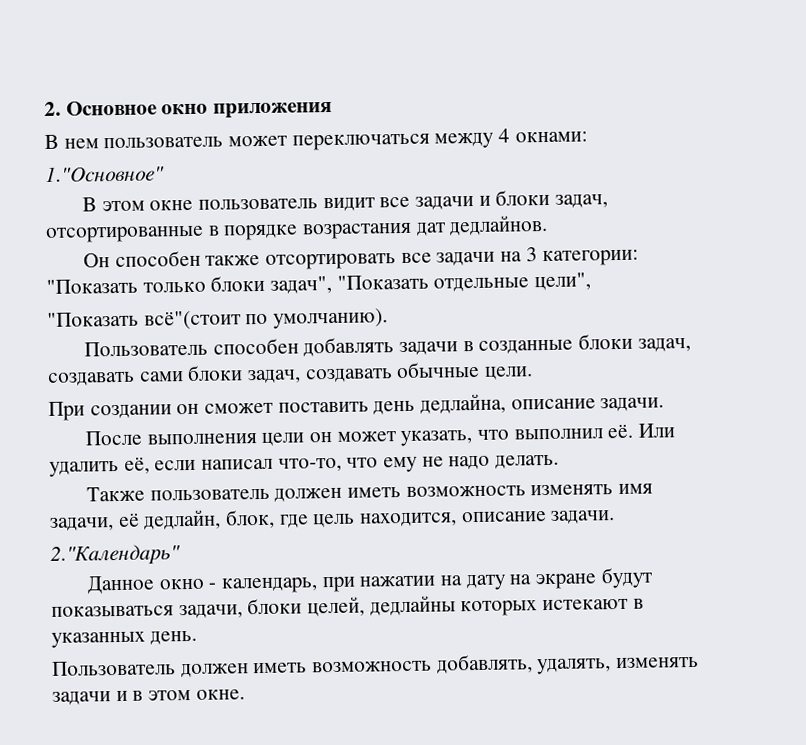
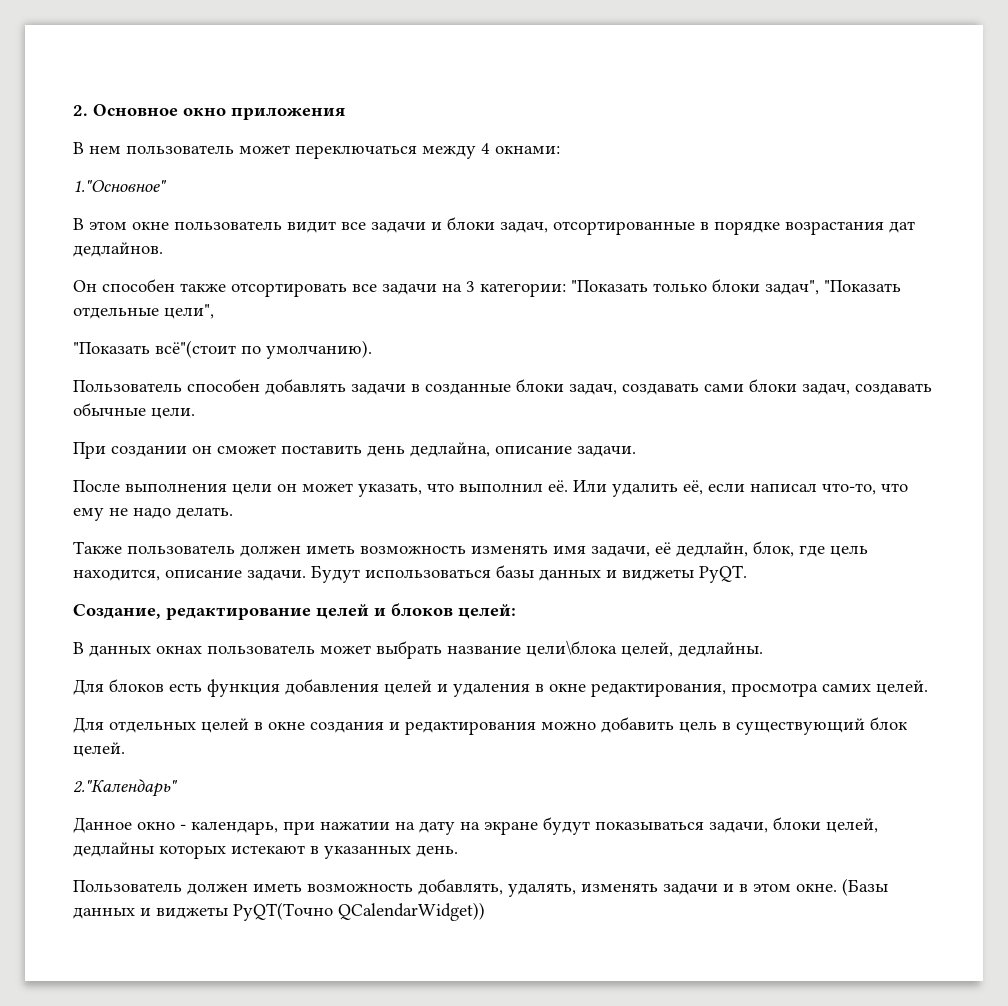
(616, 517) none -> [311,565,747,583] [73,603,516,620] [73,640,763,659] [73,679,928,697] [73,717,908,735] [73,742,125,757] Будут использоваться базы данных и виджеты PyQT. // Создание, редактирование целей и блоков целей: // В данных окнах пользователь может выбрать название цели\блока целей, дедлайны. // Для блоков есть функция добавления целей и удаления в окне редактирования, просмотра самих целей. // Для отдельных целей в окне создания и редактирования можно добавить цель в существующий блок целей.
(245, 694) none -> [842,878,888,896] [73,902,485,921] (Базы данных и виджеты PyQT(Точно QCalendarWidget))

